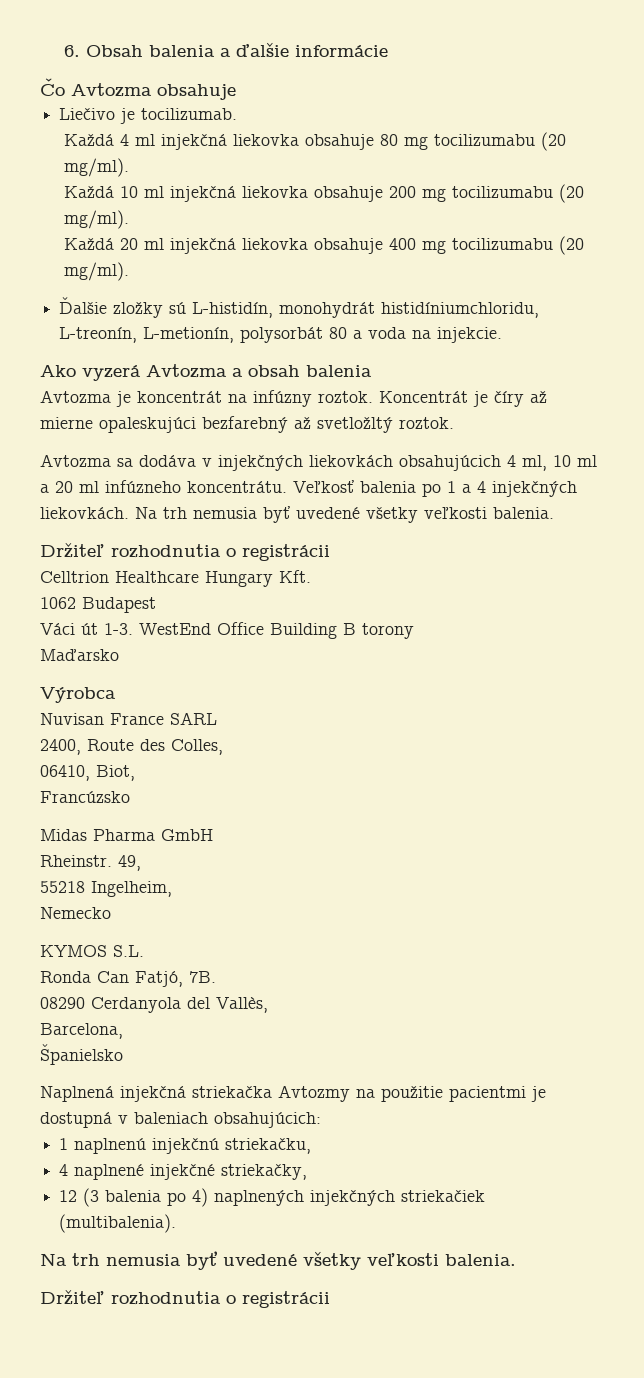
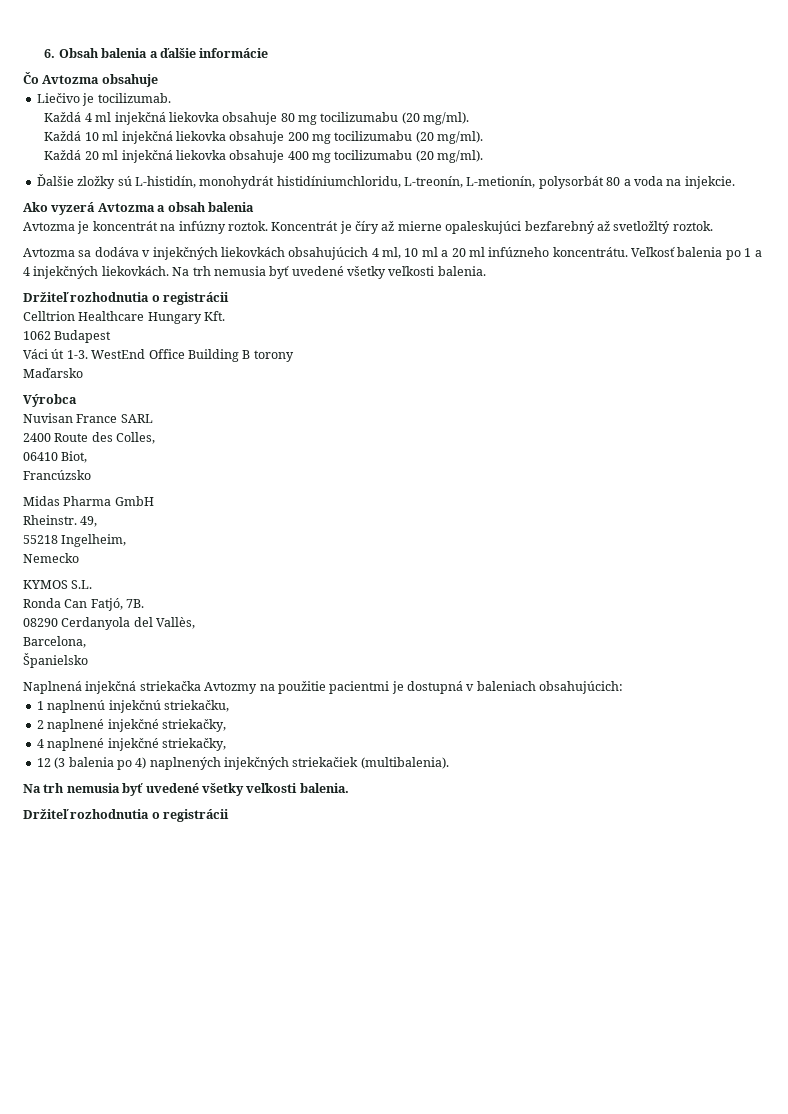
[40,739,81,755] 2400, -> [23,433,51,442] 2400
[40,765,90,781] 06410, -> [23,452,58,461] 06410
(312, 1146) none -> [36,719,226,732] // 2 naplnené injekčné striekačky,

